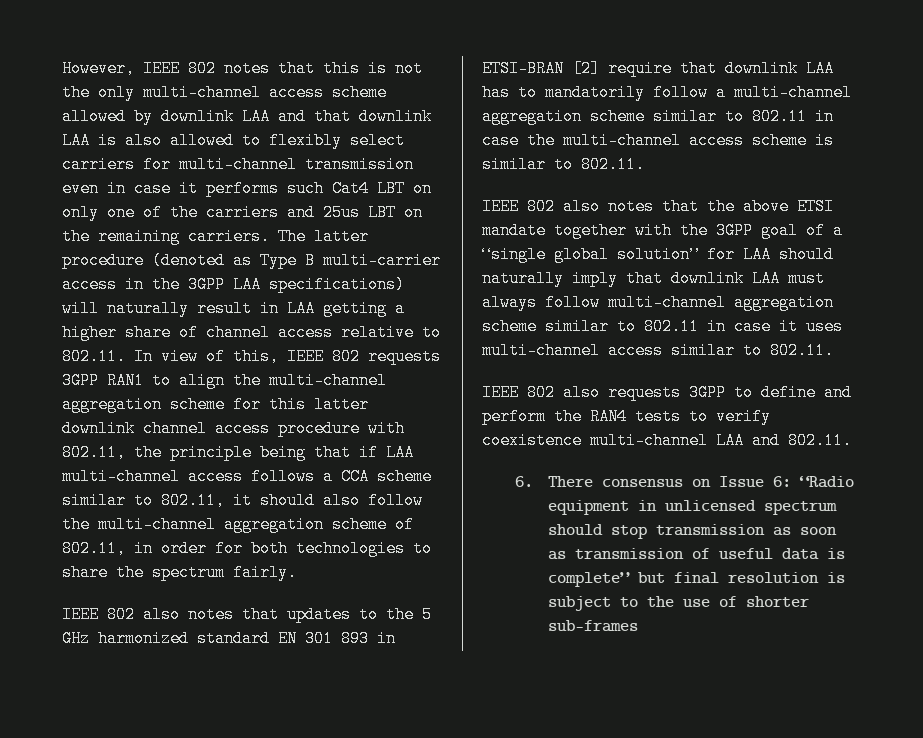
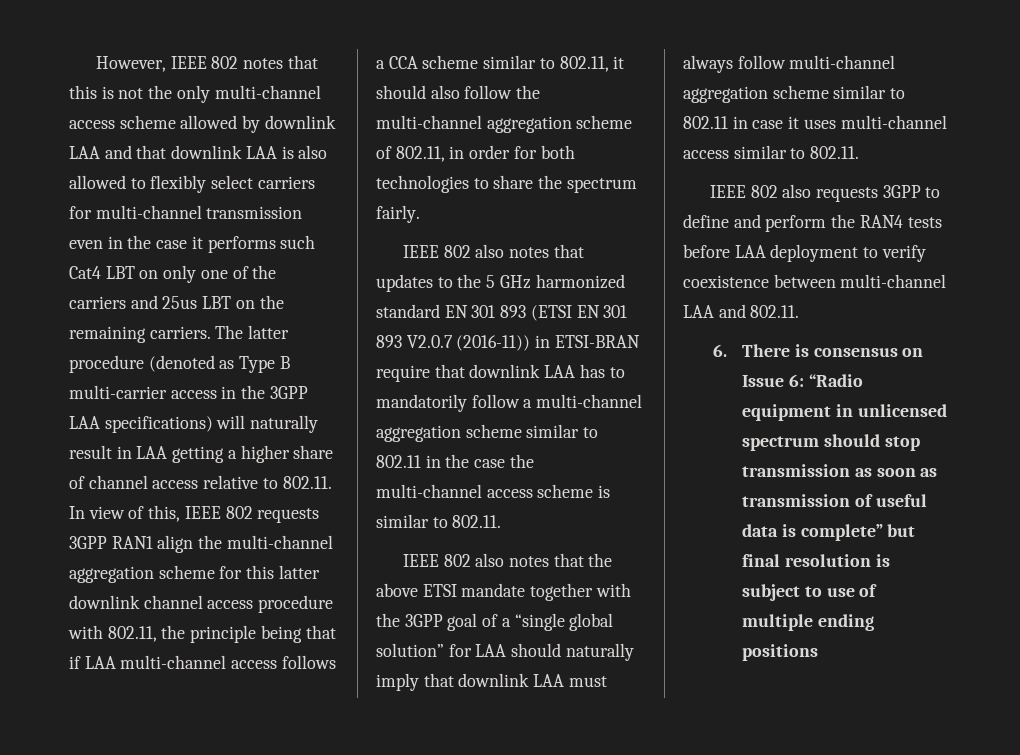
(126, 188) none -> [127,235,152,249] the
[152,372,171,389] to -> (153, 542) none
(369, 638) none -> [530,305,628,321] [376,335,531,351] (ETSI EN 301 893 V2.0.7 (2016-11))
[572,60,600,77] [2] -> (640, 341) none
(834, 116) none -> [445,454,470,468] the
(681, 416) none -> [683,244,859,262] before LAA deployment
(582, 440) none -> [773,274,836,288] between
(594, 481) none -> [795,344,810,357] is
[647,596,675,607] the -> (823, 591) none
[746,596,810,607] [548,620,639,632] shorter sub-frames -> [742,614,875,631] [742,644,819,661] multiple ending positions

